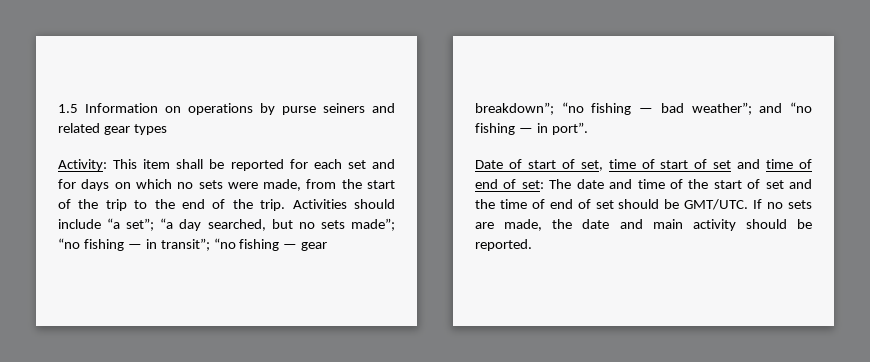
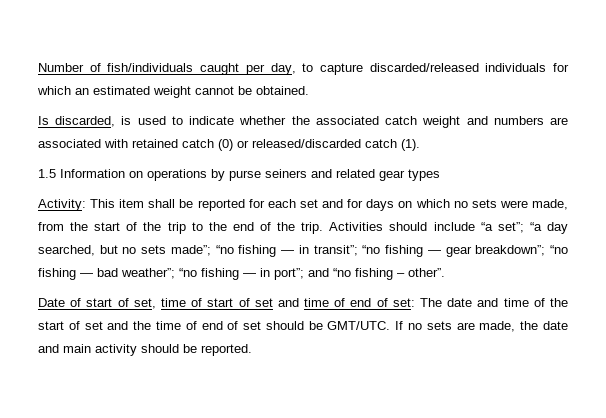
(58, 108) none -> [38,63,569,75] [37,86,309,98] [38,116,568,128] [38,139,420,151] Number of fish/individuals caught per day, to capture discarded/released individuals for which an estimated weight cannot be obtained. // Is discarded, is used to indicate whether the associated catch weight and numbers are associated with retained catch (0) or released/discarded catch (1). //
[759,102,812,113] [475,122,588,135] and “no fishing — in port”. -> [179,268,445,280] “no fishing — in port”; and “no fishing – other”.

